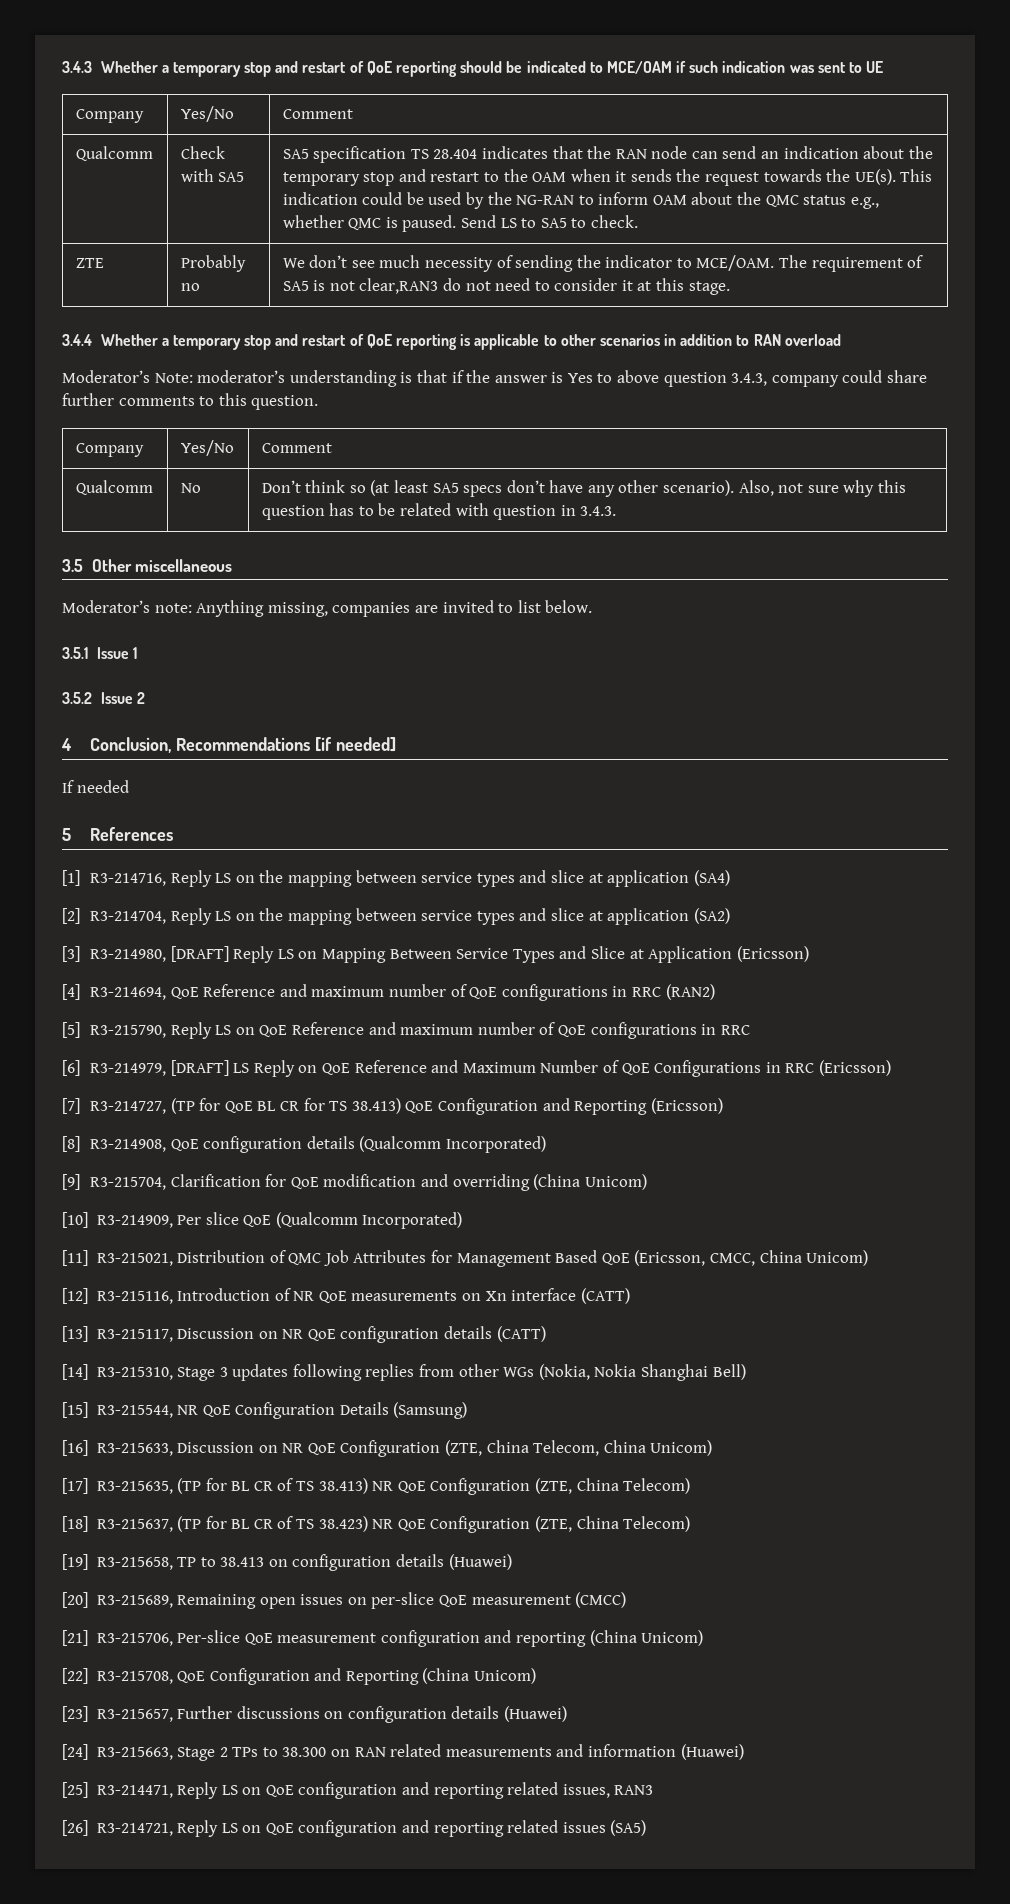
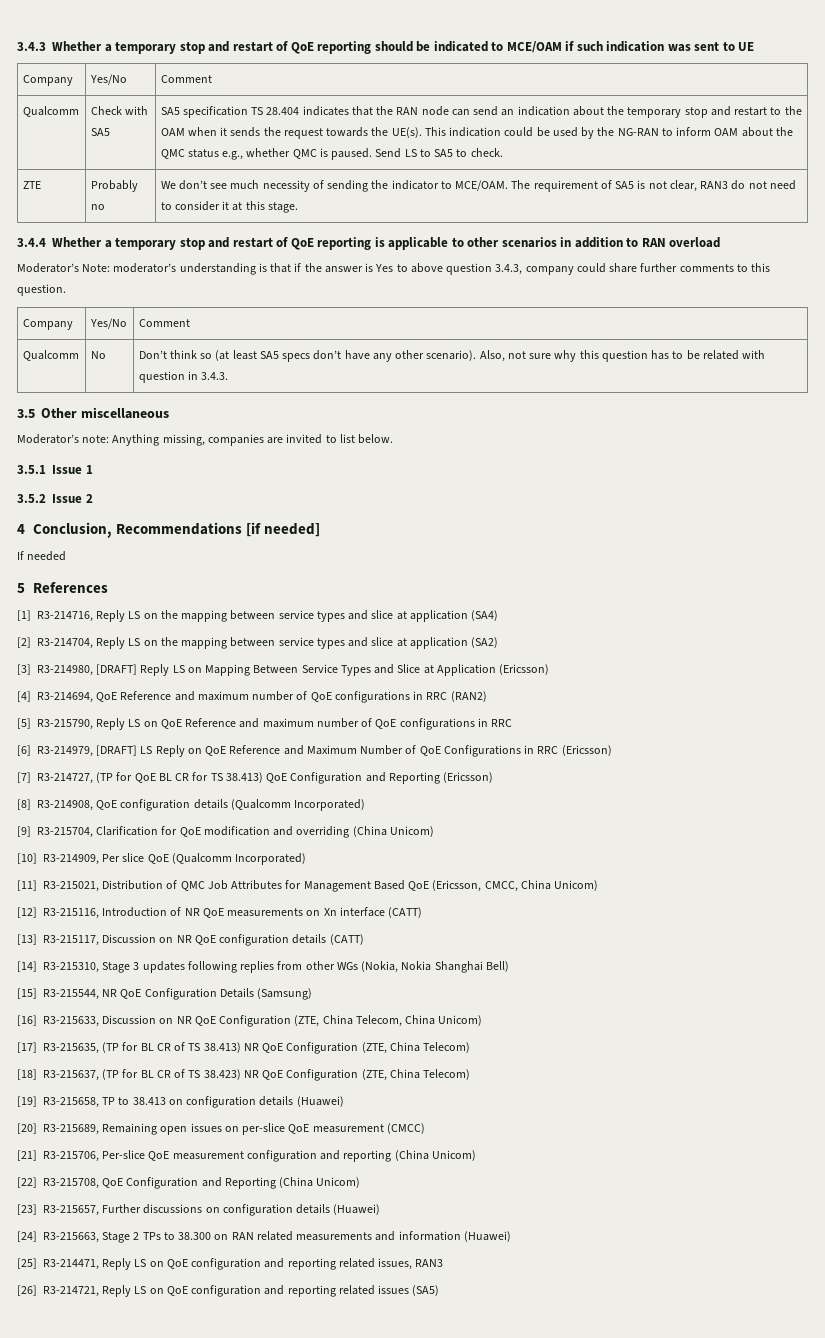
[359,278,439,294] clear,RAN3 -> [669,180,729,192] clear, RAN3

